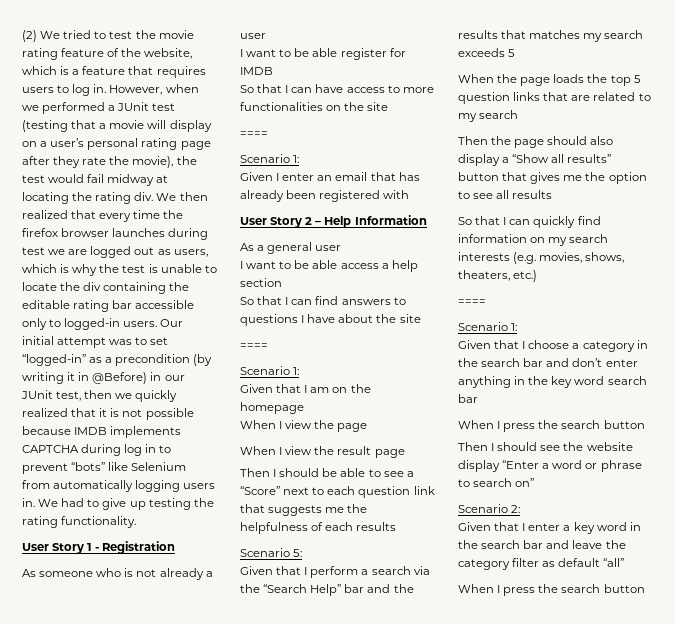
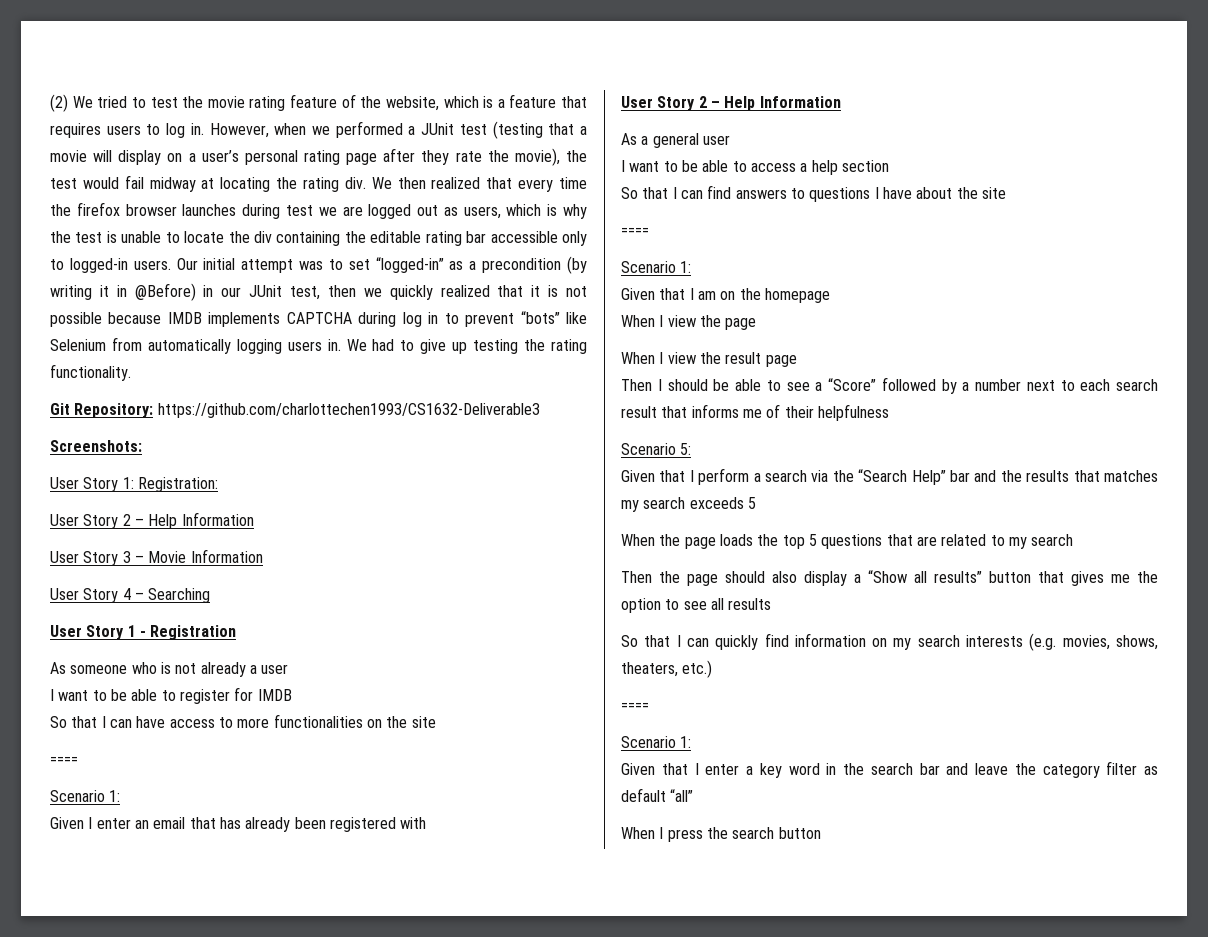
(137, 522) none -> [50,403,540,418] [50,440,142,452] [50,477,218,492] [50,512,254,529] [50,549,263,566] [50,588,211,603] // Git Repository: https://github.com/charlottechen1993/CS1632-Deliverable3 // Screenshots: // User Story 1: Registration: // User Story 2 – Help Information // User Story 3 – Movie Information // User Story 4 – Searching
(338, 52) none -> [161,690,176,701] to
(338, 264) none -> [732,161,747,172] to
[283,486,435,498] [240,504,368,516] [240,522,397,534] next to each question link that suggests me the helpfulness of each results -> [881,377,1158,394] [621,404,889,421] followed by a number next to each search result that informs me of their helpfulness
[458,92,541,104] question links -> [821,534,883,549] questions
[458,340,648,352] [458,358,638,367] [458,376,647,388] [458,394,478,403] [458,420,645,432] [458,442,633,451] [458,460,642,472] [458,478,535,487] [458,504,521,513] // Given that I choose a category in the search bar and don’t enter anything in the key word search bar // When I press the search button // Then I should see the website display “Enter a word or phrase to search on” // Scenario 2: -> (692, 742) none

